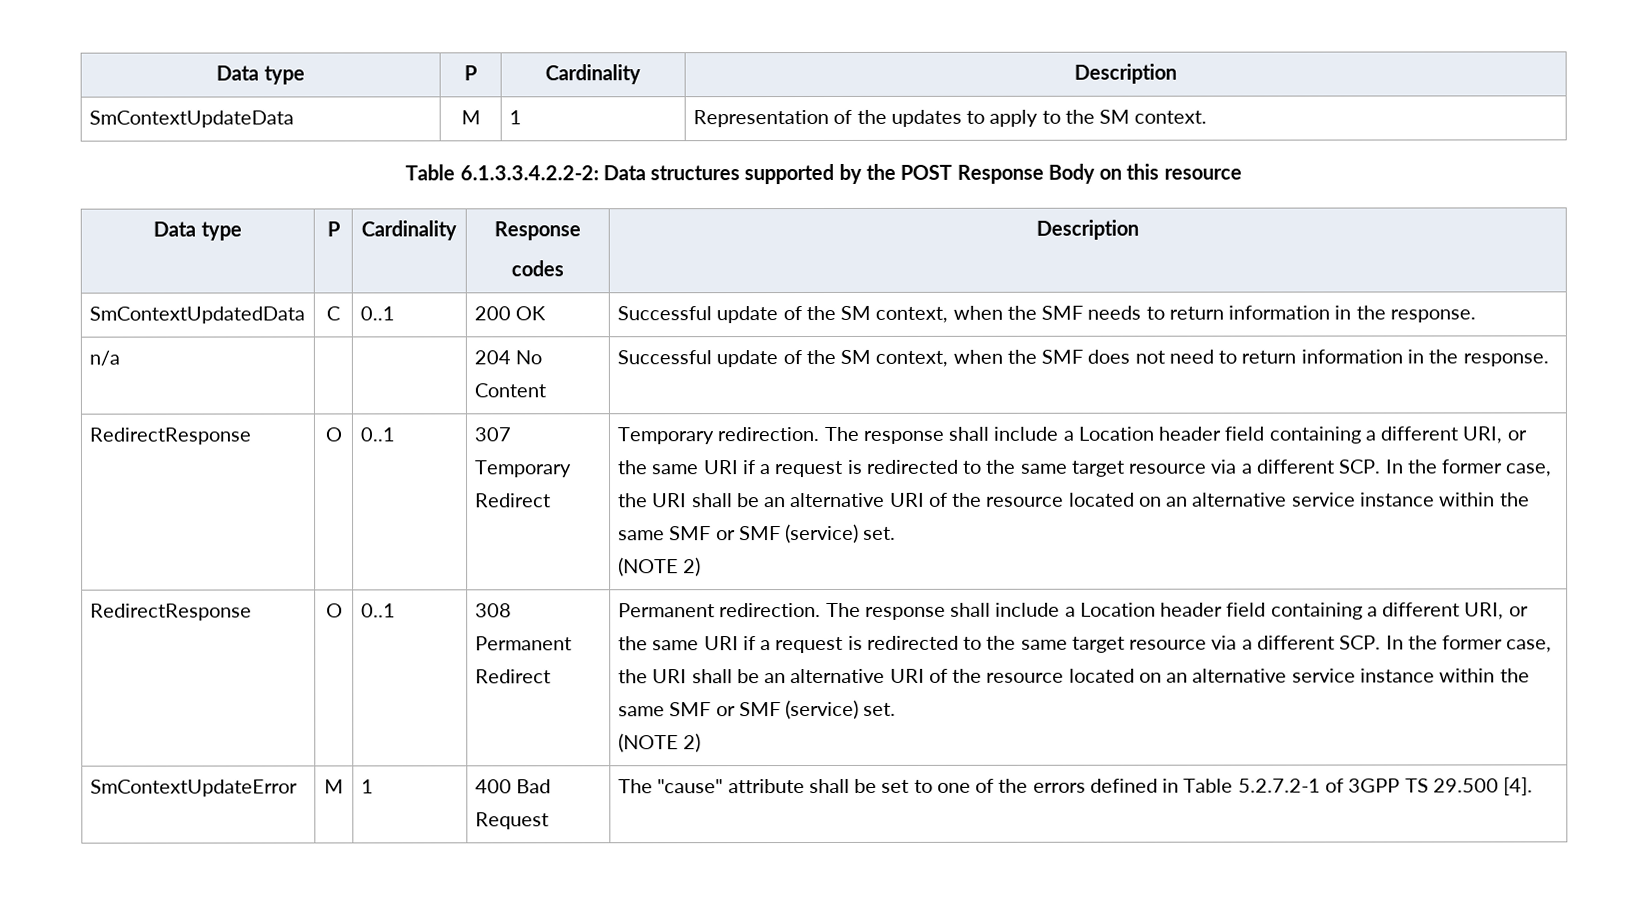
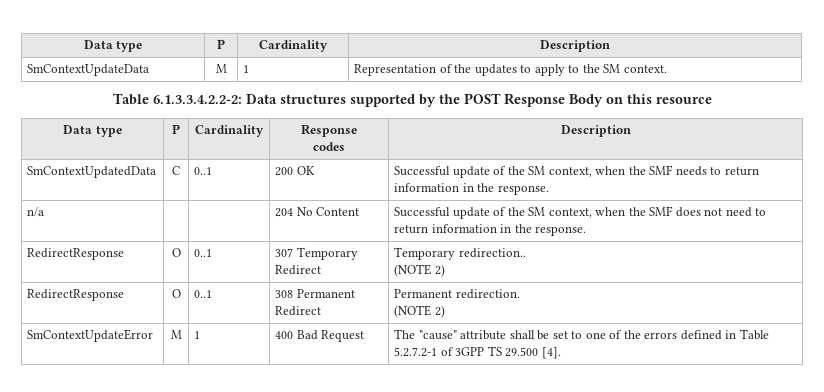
[717,426,1527,444] [616,459,1553,478] [617,492,1530,508] [617,523,897,544] redirection. The response shall include a Location header field containing a different URI, or the same URI if a request is redirected to the same target resource via a different SCP. In the former case, the URI shall be an alternative URI of the resource located on an alternative service instance within the same SMF or SMF (service) set. -> [458,248,526,258] redirection..
[825,602,1529,620] [617,635,1553,654] [617,668,1530,684] [617,699,897,720] The response shall include a Location header field containing a different URI, or the same URI if a request is redirected to the same target resource via a different SCP. In the former case, the URI shall be an alternative URI of the resource located on an alternative service instance within the same SMF or SMF (service) set. -> (520, 294) none

